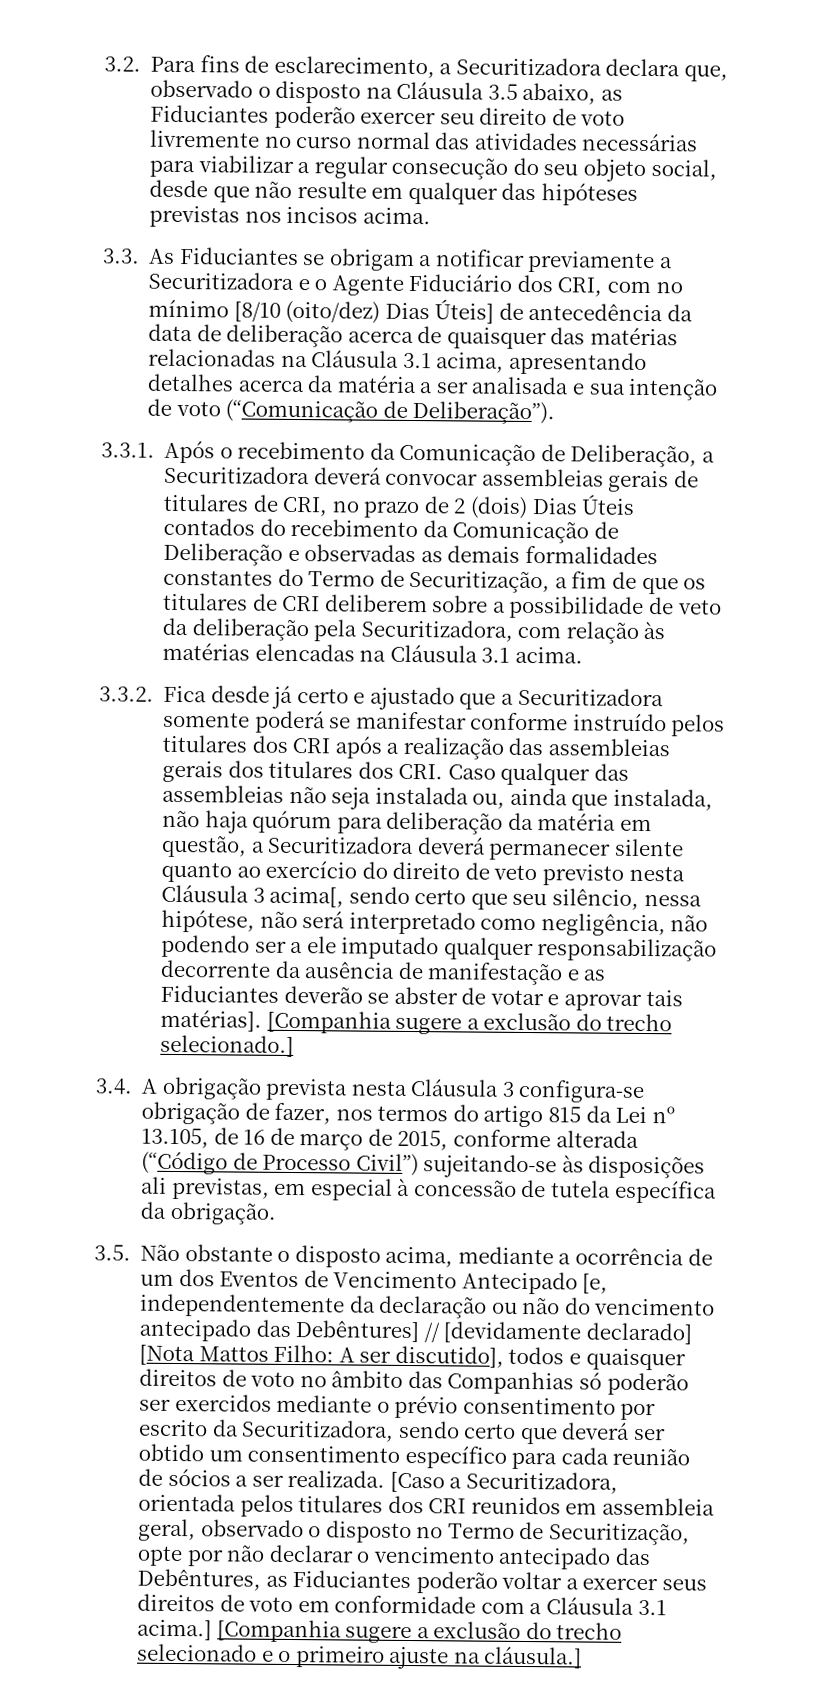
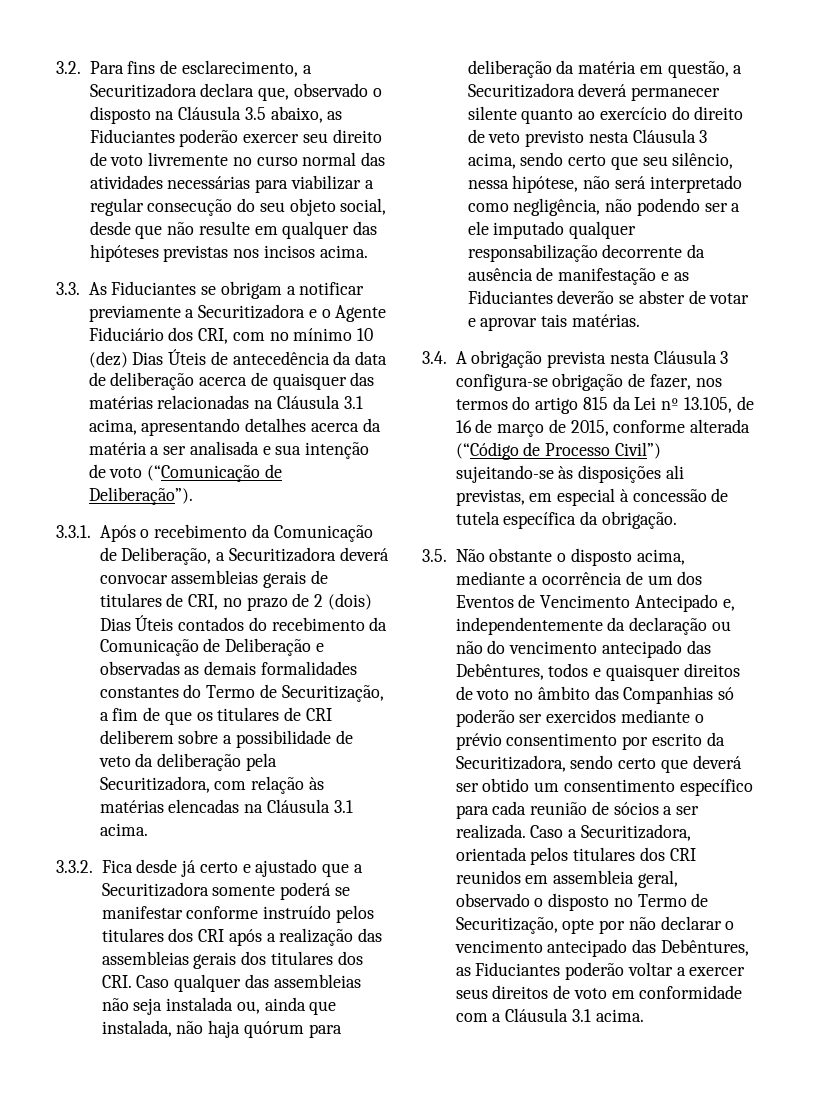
[233,299,495,324] [8/10 (oito/dez) Dias Úteis] -> [357,328,374,341] [88,349,207,368] 10 (dez) Dias Úteis
[269,886,345,908] acima[, -> [467,153,516,169] acima,
[160,1009,673,1035] [160,1034,295,1058] matérias]. [Companhia sugere a exclusão do trecho selecionado.] -> [571,314,640,327] matérias.
[582,1273,609,1294] [e, -> [722,599,735,611] e,
[295,1320,692,1345] [139,1344,504,1368] Debêntures] // [devidamente declarado] [Nota Mattos Filho: A ser discutido], -> [455,663,544,680] Debêntures,
[389,1471,445,1493] [Caso -> [530,825,564,838] Caso
[137,1619,623,1644] [137,1643,583,1670] acima.] [Companhia sugere a exclusão do trecho selecionado e o primeiro ajuste na cláusula.] -> [595,1009,644,1022] acima.

